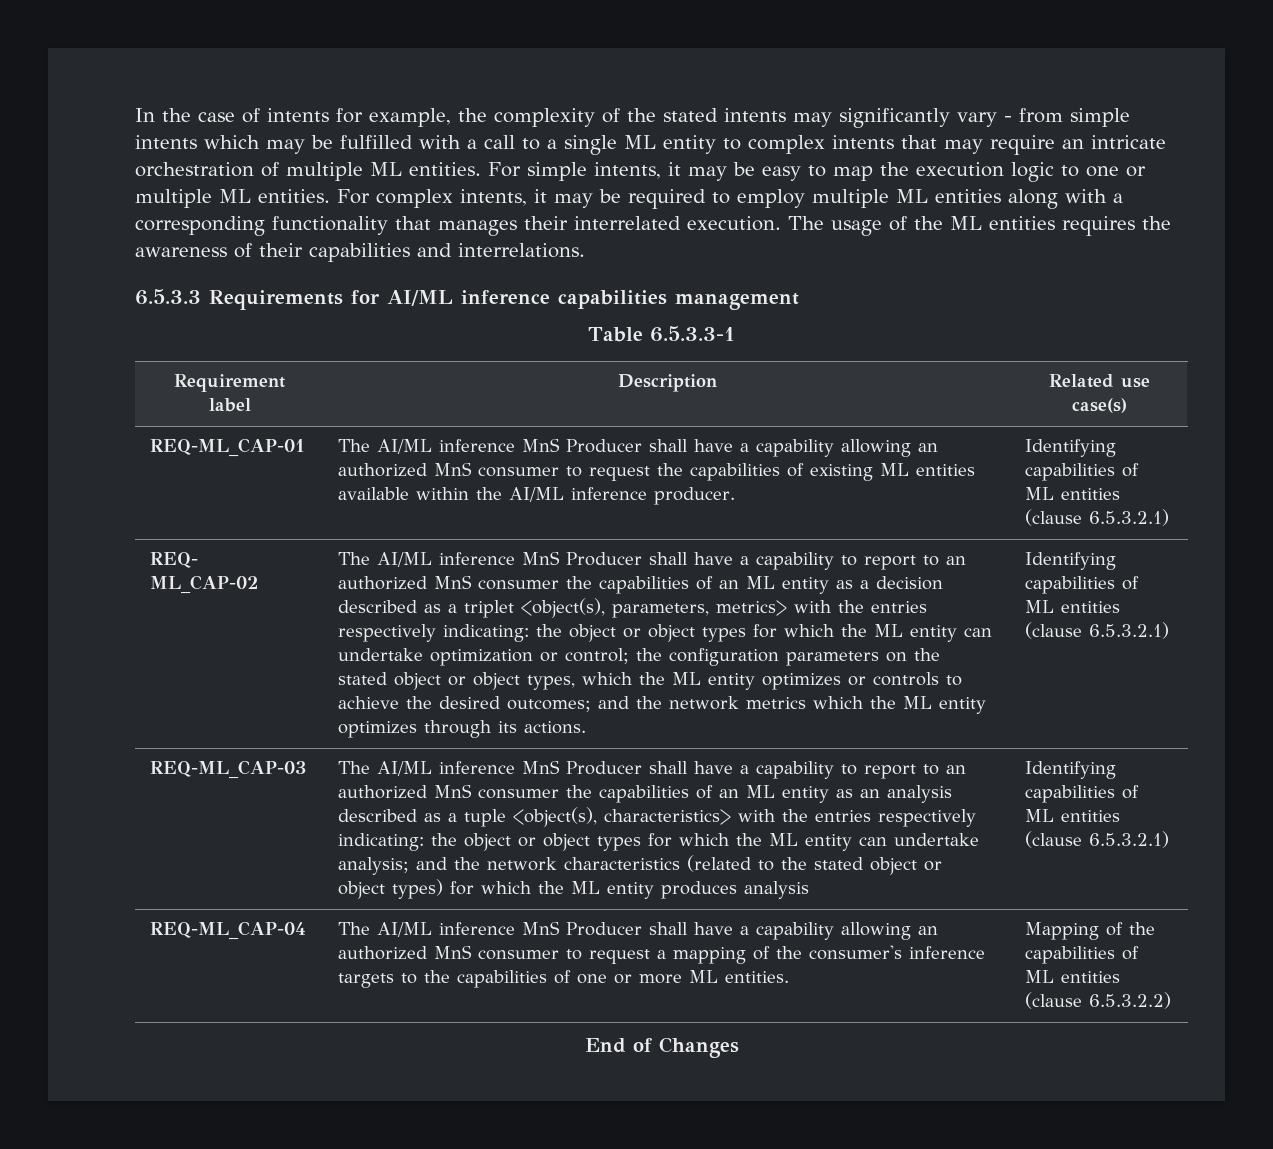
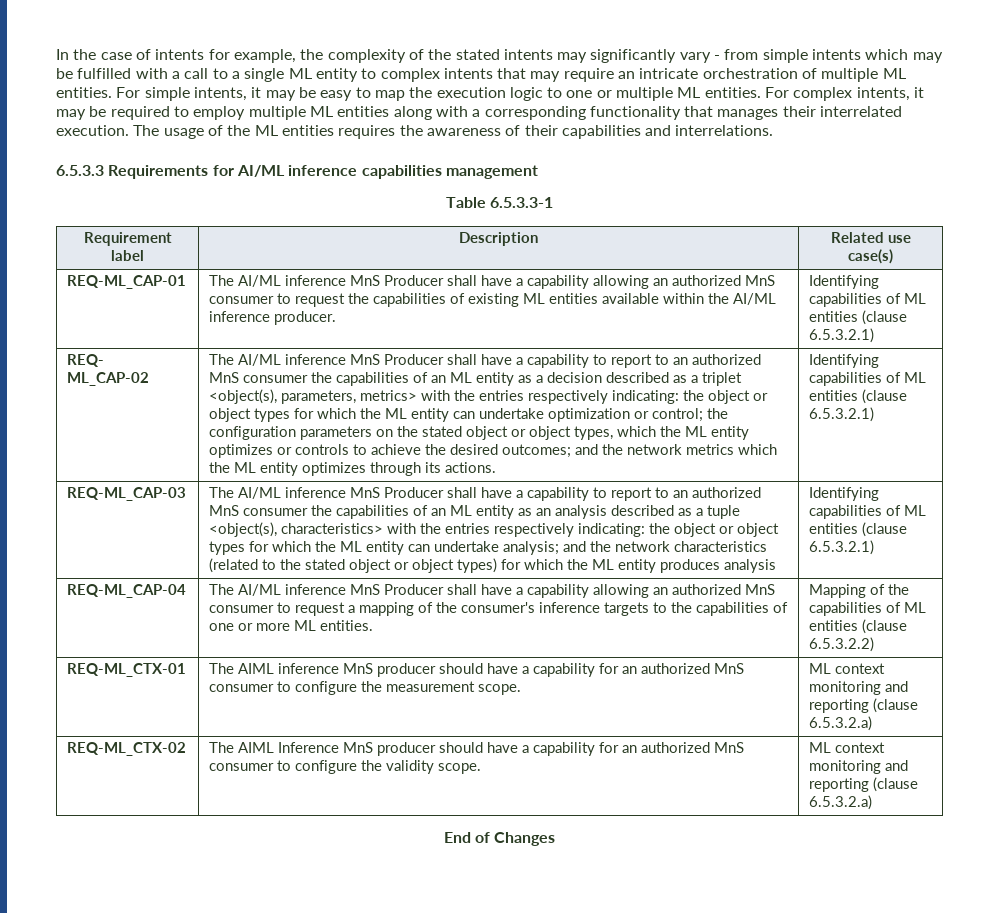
(1172, 1000) none -> [67,663,187,677] [209,663,745,677] [209,681,522,695] [809,663,886,674] [809,681,909,695] [809,698,919,713] [809,716,873,731] [67,742,187,756] [209,742,745,756] [209,760,482,774] [809,742,886,753] [809,760,909,774] [809,777,919,792] [809,795,873,810] // REQ-ML_CTX-01 | The AIML inference MnS producer should have a capability for an authorized MnS consumer to configure the measurement scope. | ML context monitoring and reporting (clause 6.5.3.2.a) // REQ-ML_CTX-02 | The AIML Inference MnS producer should have a capability for an authorized MnS consumer to configure the validity scope. | ML context monitoring and reporting (clause 6.5.3.2.a)

